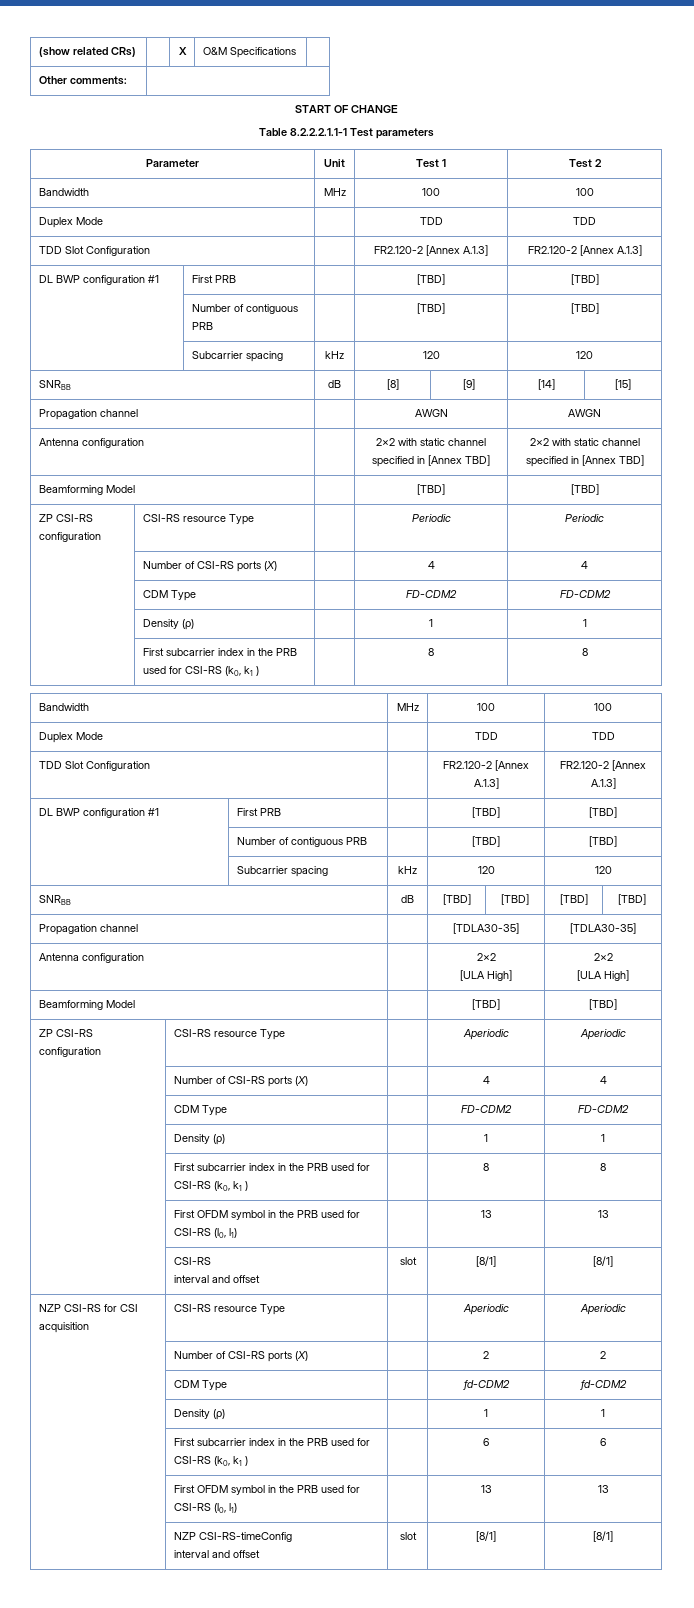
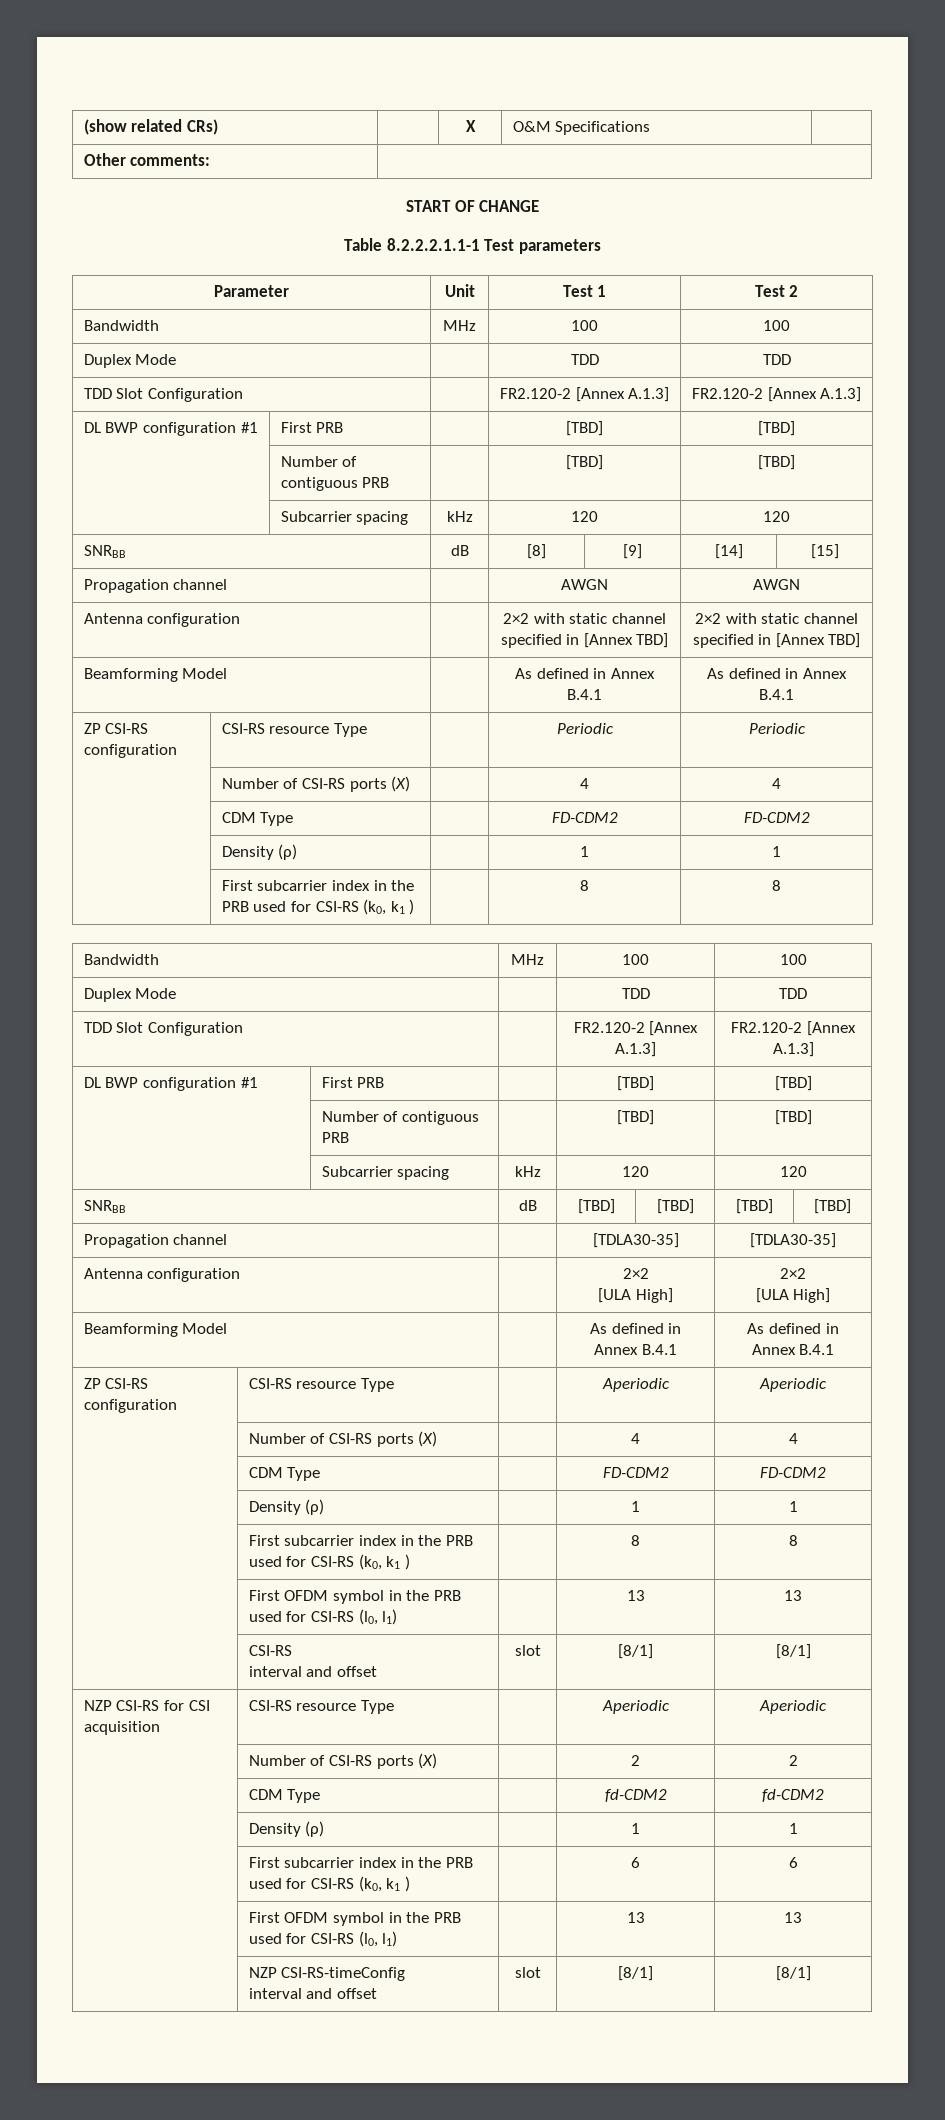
[417,484,445,495] [570,484,599,495] [TBD] | [TBD] -> [515,668,655,679] [567,689,602,700] [707,668,847,679] [759,689,794,700] As defined in Annex B.4.1 | As defined in Annex B.4.1
[472,999,500,1010] [588,999,617,1010] [TBD] | [TBD] -> [589,1323,682,1334] [594,1344,677,1355] [747,1323,839,1334] [751,1344,835,1355] As defined in Annex B.4.1 | As defined in Annex B.4.1

